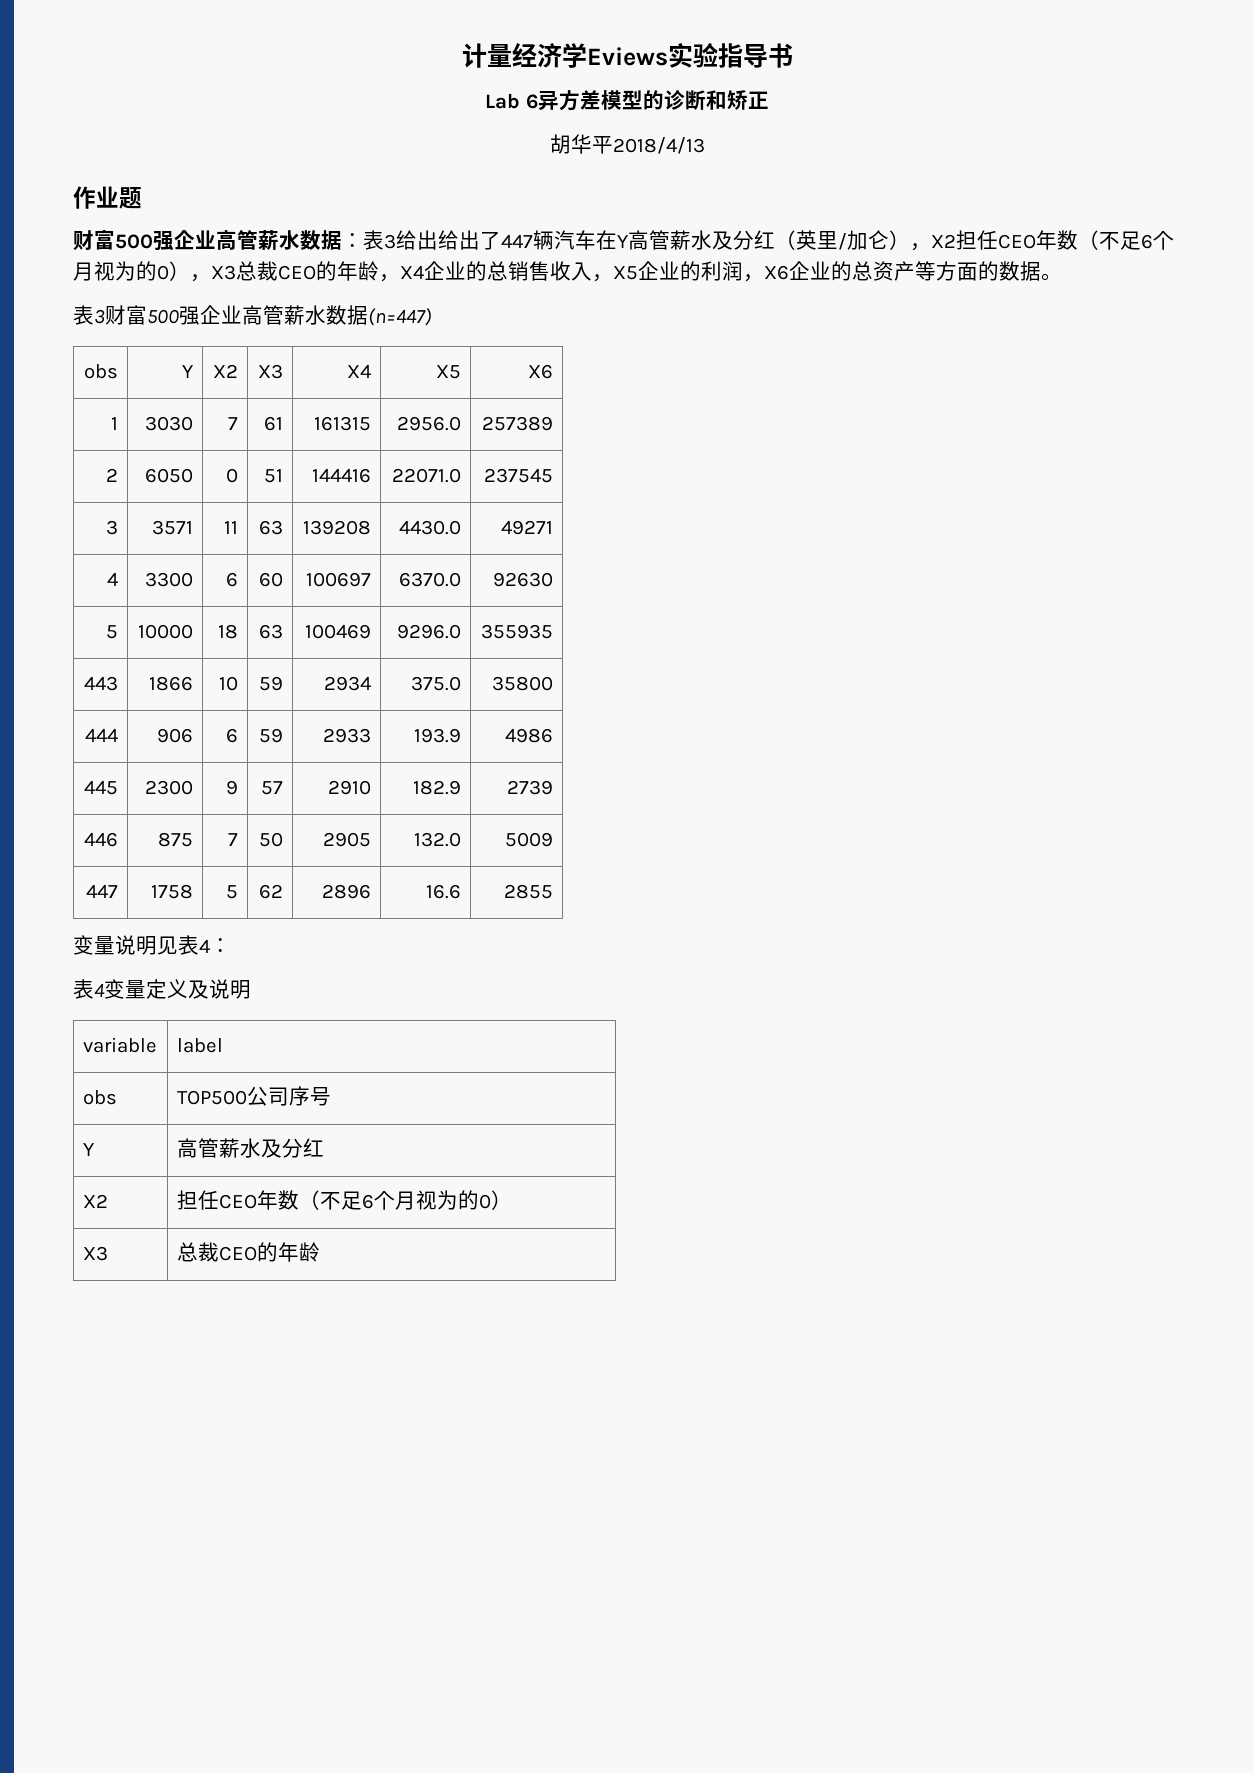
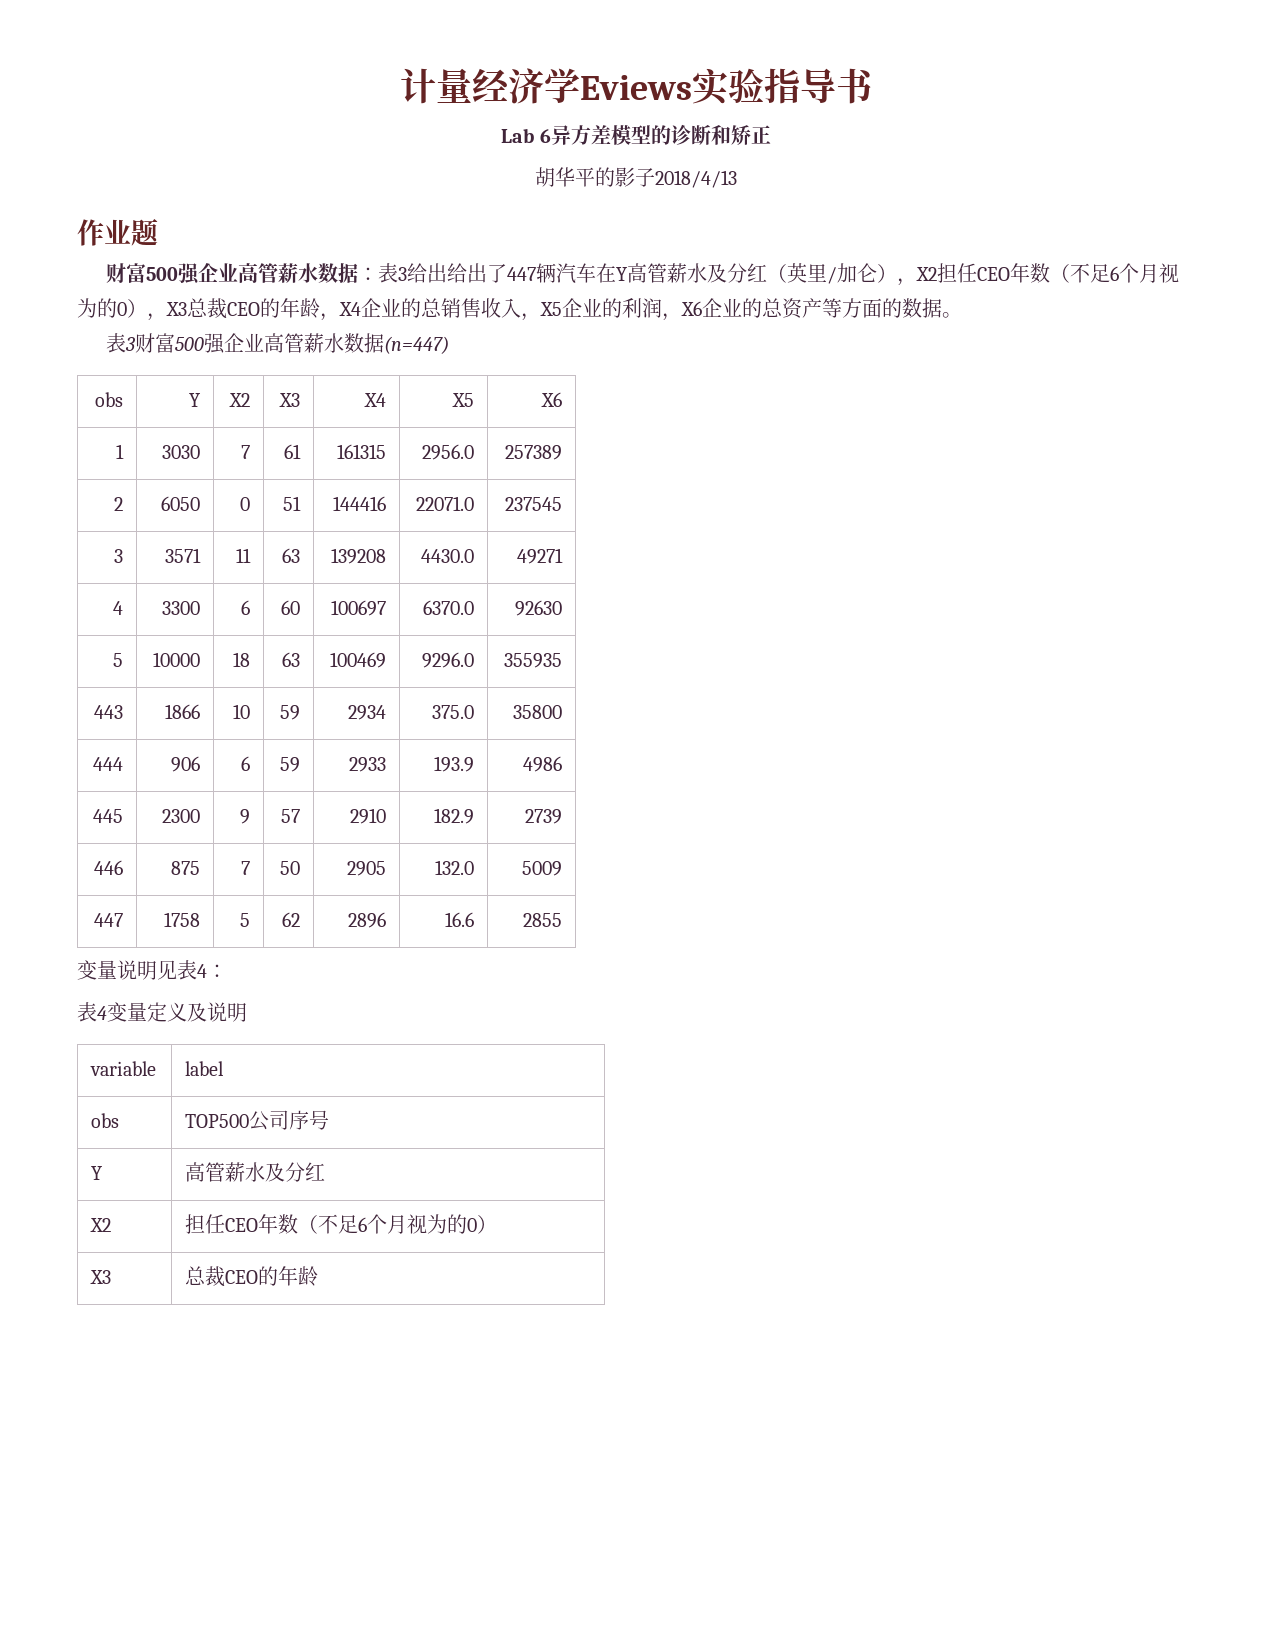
(613, 145) none -> [595,167,655,187] 的影子

